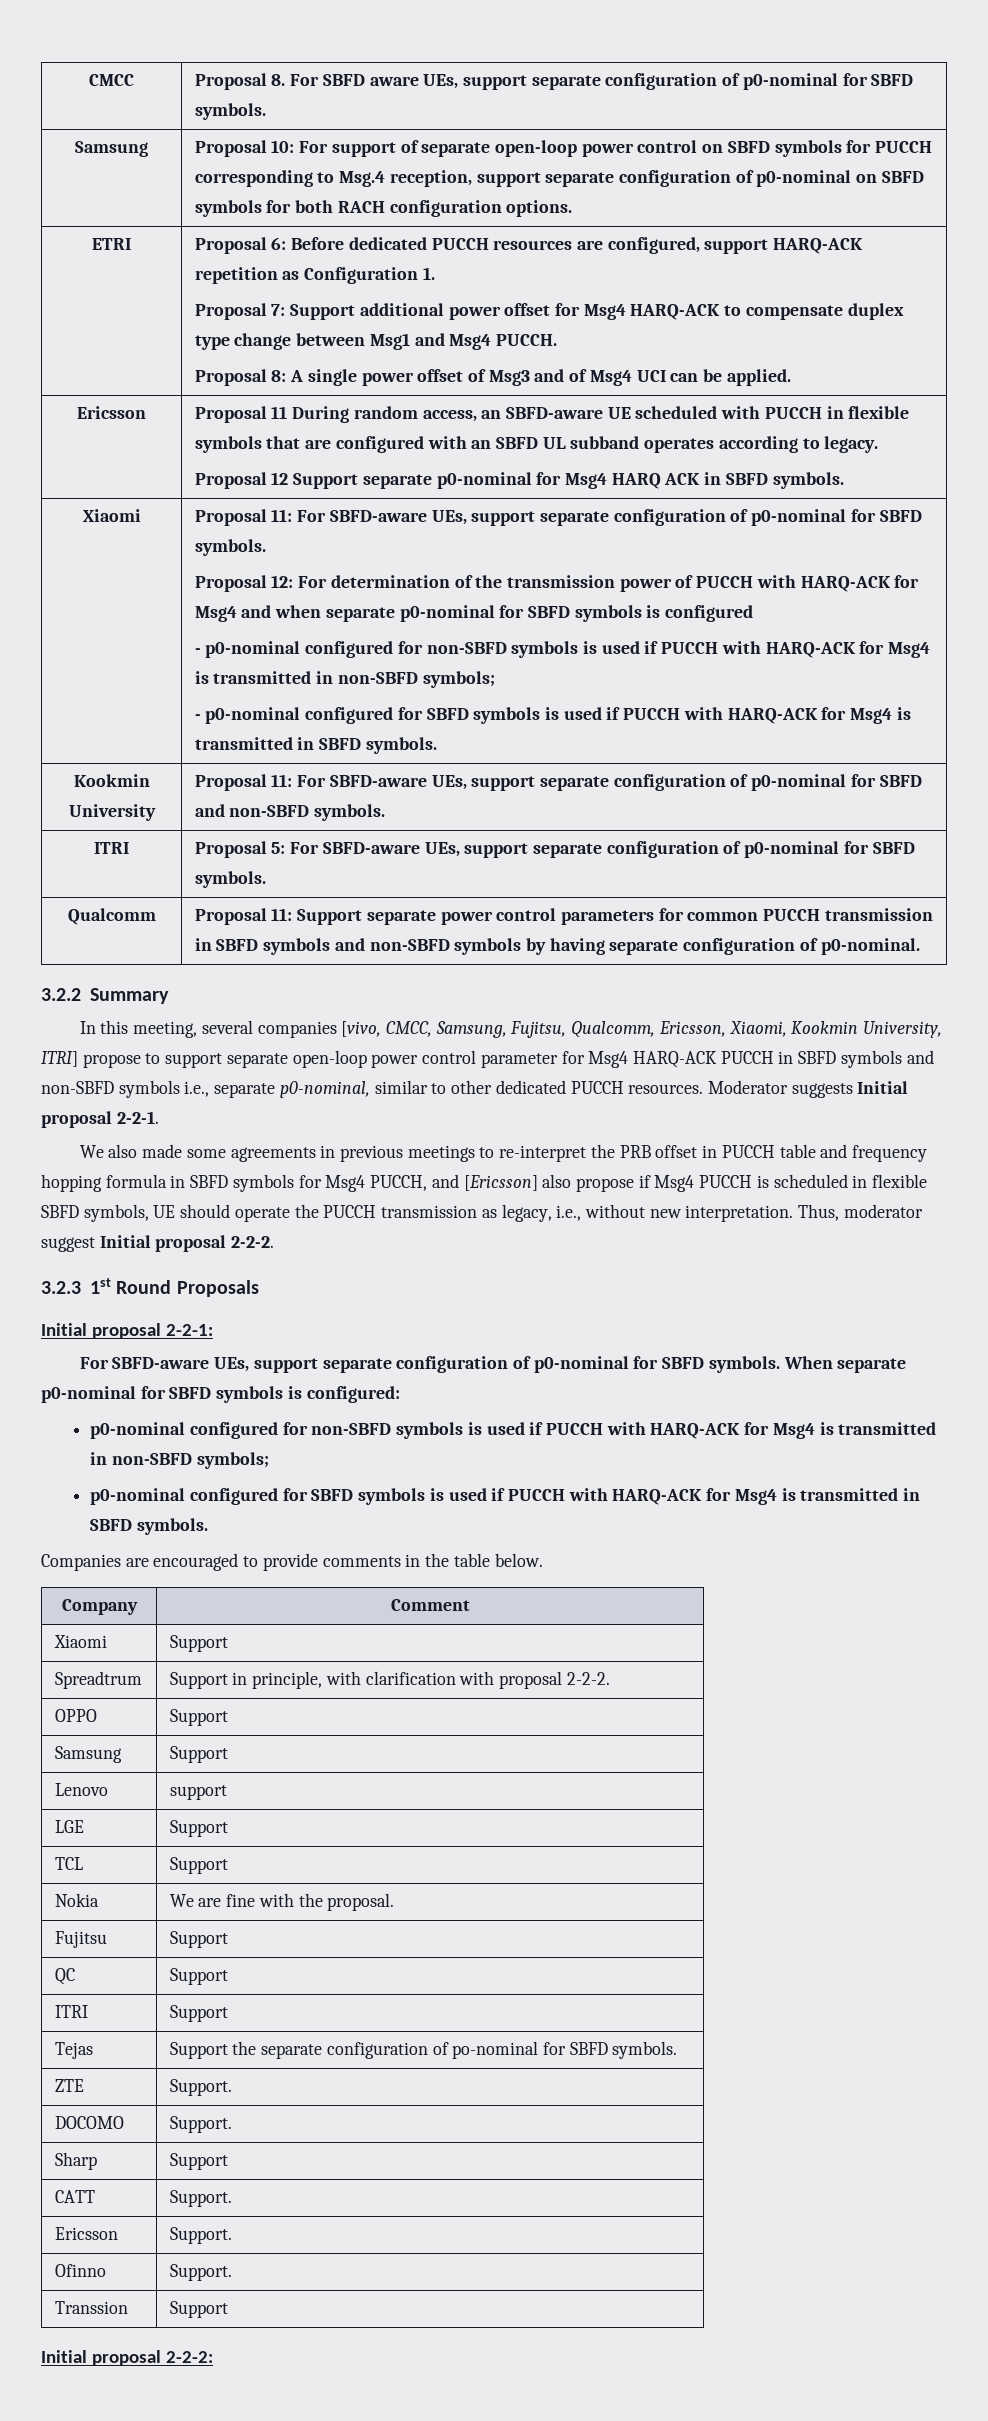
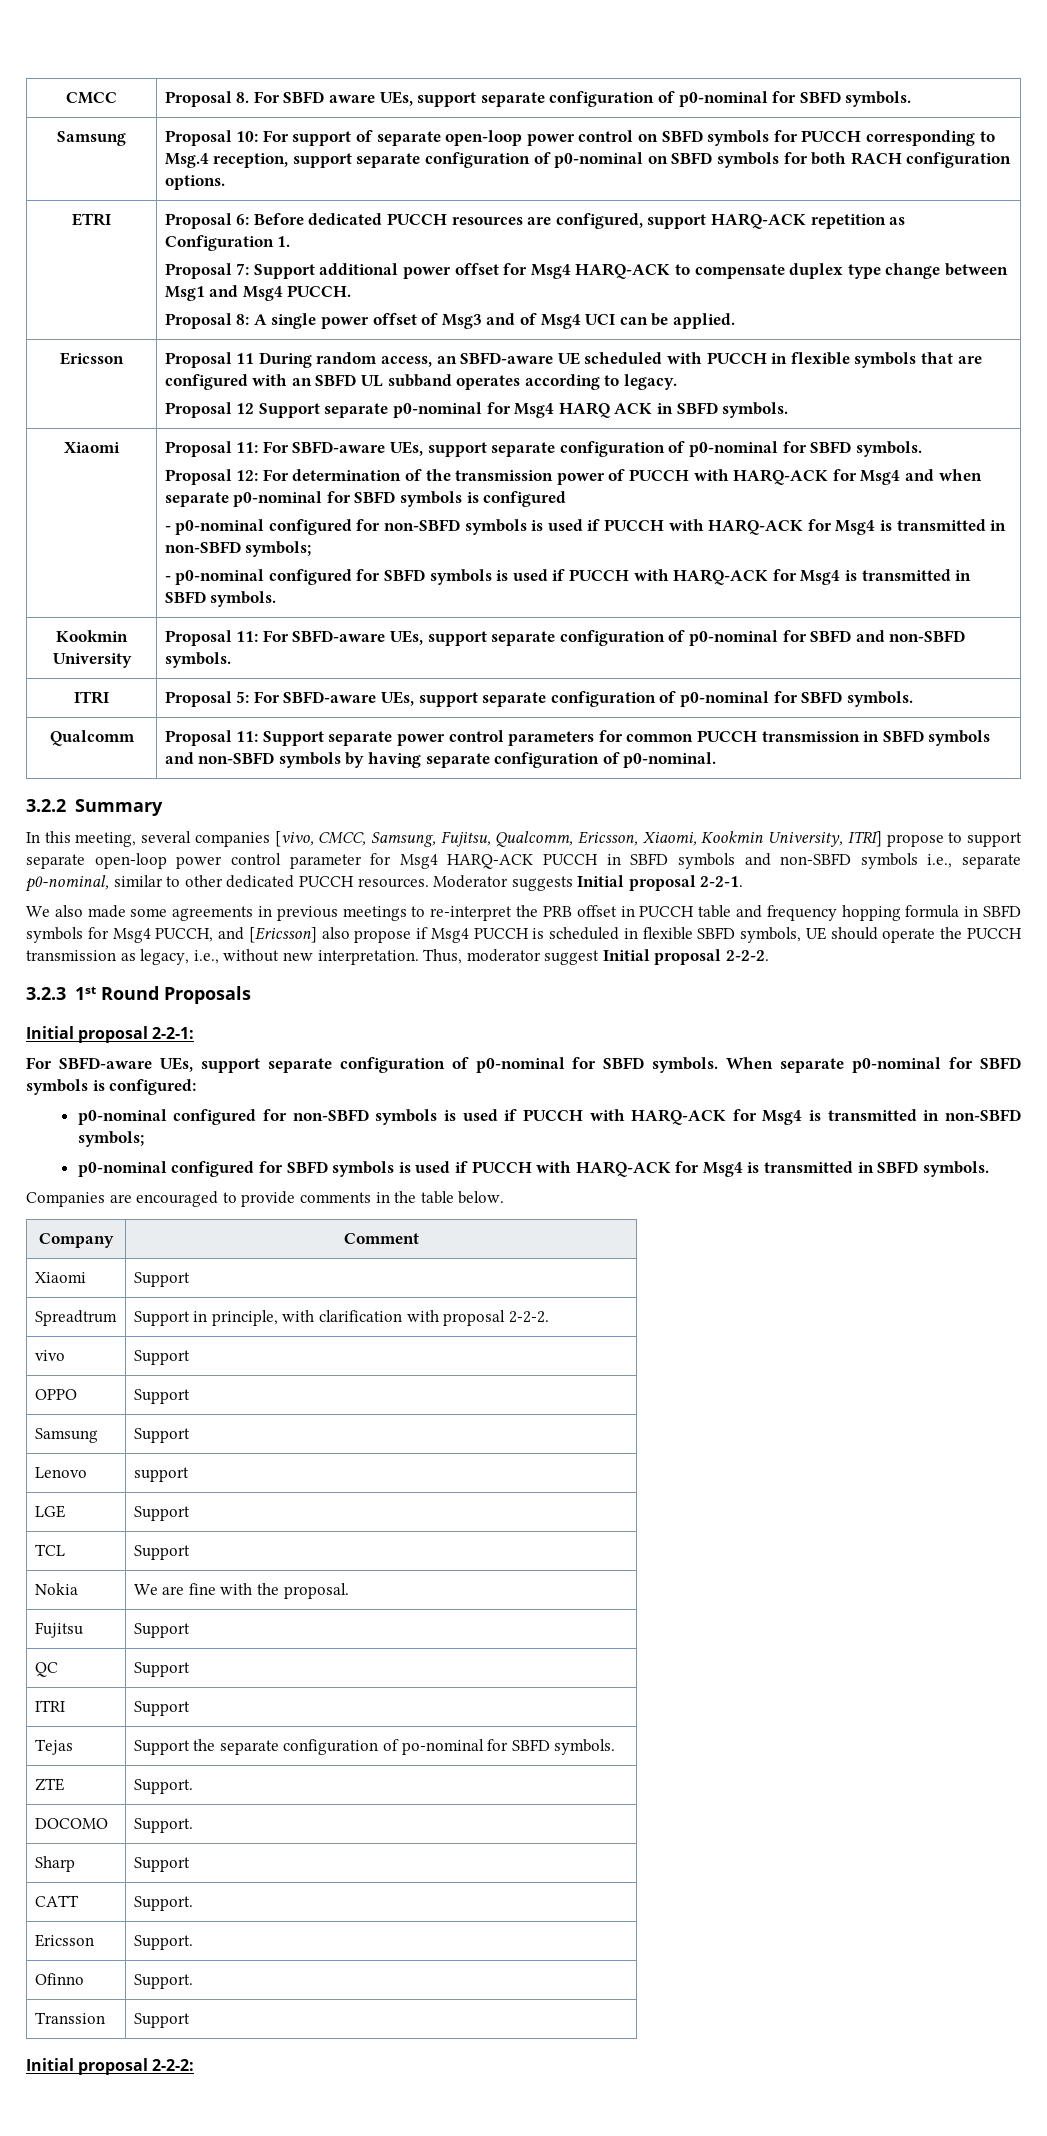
(610, 1678) none -> [34,1350,65,1361] [133,1350,190,1365] // vivo | Support

